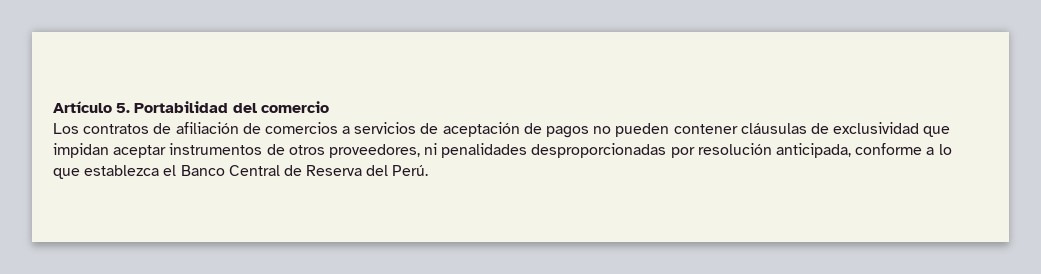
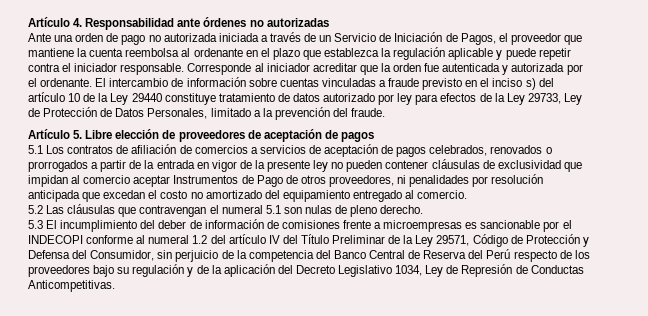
[53,101,329,113] Artículo 5. Portabilidad del comercio // -> [28,17,329,30] [28,32,582,45] [28,47,571,60] [28,63,583,75] [28,77,554,90] [28,92,582,105] [28,107,386,120] [28,129,374,142] [28,145,43,154] Artículo 4. Responsabilidad ante órdenes no autorizadas // Ante una orden de pago no autorizada iniciada a través de un Servicio de Iniciación de Pagos, el proveedor que mantiene la cuenta reembolsa al ordenante en el plazo que establezca la regulación aplicable y puede repetir contra el iniciador responsable. Corresponde al iniciador acreditar que la orden fue autenticada y autorizada por el ordenante. El intercambio de información sobre cuentas vinculadas a fraude previsto en el inciso s) del artículo 10 de la Ley 29440 constituye tratamiento de datos autorizado por ley para efectos de la Ley 29733, Ley de Protección de Datos Personales, limitado a la prevención del fraude. // Artículo 5. Libre elección de proveedores de aceptación de pagos // 5.1
(590, 132) none -> [429,145,552,156] [28,160,329,172] celebrados, renovados o prorrogados a partir de la entrada en vigor de la presente ley
[113,143,263,158] aceptar instrumentos -> [71,175,283,187] al comercio aceptar Instrumentos de Pago
[531,143,667,158] desproporcionadas -> (470, 181) none
[776,143,952,158] [53,165,177,179] anticipada, conforme a lo que establezca el -> [28,190,468,202] [28,204,424,217] [28,219,572,232] [28,234,589,247] [28,250,331,262] anticipada que excedan el costo no amortizado del equipamiento entregado al comercio. // 5.2 Las cláusulas que contravengan el numeral 5.1 son nulas de pleno derecho. // 5.3 El incumplimiento del deber de información de comisiones frente a microempresas es sancionable por el INDECOPI conforme al numeral 1.2 del artículo IV del Título Preliminar de la Ley 29571, Código de Protección y Defensa del Consumidor, sin perjuicio de la competencia del
[392,165,429,176] Perú. -> [486,249,590,262] [28,264,584,277] [28,280,115,292] Perú respecto de los proveedores bajo su regulación y de la aplicación del Decreto Legislativo 1034, Ley de Represión de Conductas Anticompetitivas.

